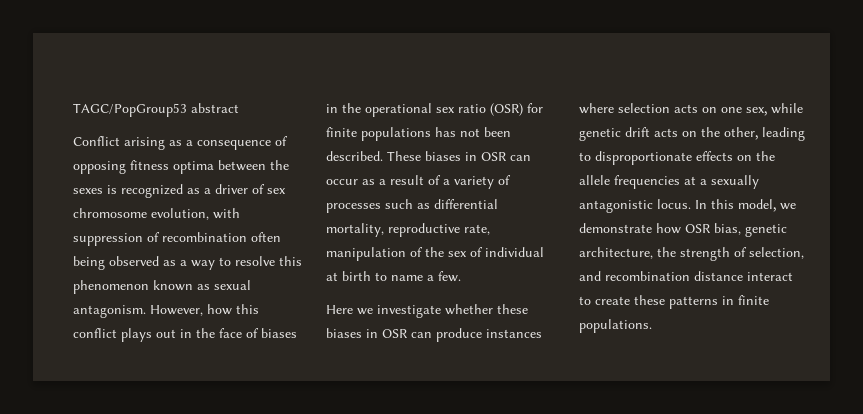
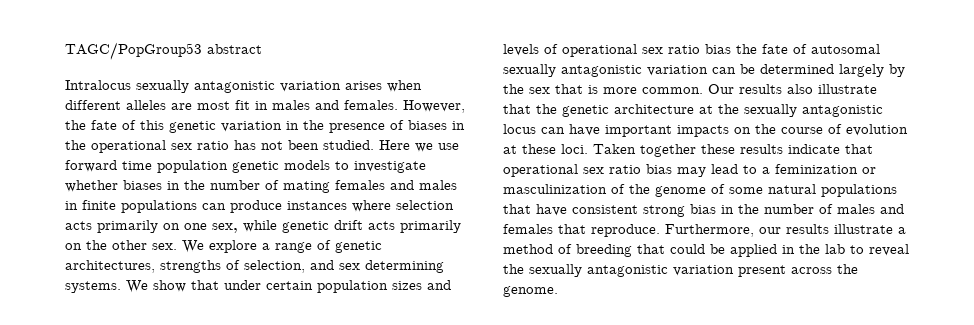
[73,136,288,150] [73,160,289,174] [73,184,286,198] [73,208,240,220] [73,232,281,246] [73,256,302,270] [73,280,251,294] [73,304,259,318] [73,328,242,342] Conflict arising as a consequence of opposing fitness optima between the sexes is recognized as a driver of sex chromosome evolution, with suppression of recombination often being observed as a way to resolve this phenomenon known as sexual antagonism. However, how this conflict plays out in the face -> [65,80,422,93] [65,100,465,113] [65,120,385,133] Intralocus sexually antagonistic variation arises when different alleles are most fit in males and females. However, the fate of this genetic variation in the presence
[490,103,543,116] [326,127,511,141] [326,151,531,161] [326,175,511,189] [326,199,498,213] [326,223,490,237] [326,247,544,261] [326,271,461,282] [326,304,528,318] [326,328,408,338] (OSR) for finite populations has not been described. These biases in OSR can occur as a result of a variety of processes such as differential mortality, reproductive rate, manipulation of the sex of individual at birth to name a few. // Here we investigate whether these biases in OSR -> [234,140,459,152] [65,160,426,173] [65,180,457,193] [65,200,197,213] has not been studied. Here we use forward time population genetic models to investigate whether biases in the number of mating females and males in finite populations
(698, 108) none -> [97,220,158,233] primarily
[682,127,805,141] [579,151,775,165] [579,175,759,189] [579,199,796,213] [579,223,787,237] [579,247,804,261] [579,271,793,281] [579,295,769,309] [579,319,652,333] on the other, leading to disproportionate effects on the allele frequencies at a sexually antagonistic locus. In this model, we demonstrate how OSR bias, genetic architecture, the strength of selection, and recombination distance interact to create these patterns in finite populations. -> [400,220,461,233] [65,240,382,253] [65,260,444,273] [65,280,451,293] [503,44,880,57] [503,64,905,77] [503,84,877,94] [503,104,883,117] [503,124,908,137] [503,144,873,157] [503,164,876,177] [503,184,897,197] [503,204,904,217] [503,224,906,237] [503,244,909,257] [503,264,858,277] [503,286,558,297] primarily on the other sex. We explore a range of genetic architectures, strengths of selection, and sex determining systems. We show that under certain population sizes and levels of operational sex ratio bias the fate of autosomal sexually antagonistic variation can be determined largely by the sex that is more common. Our results also illustrate that the genetic architecture at the sexually antagonistic locus can have important impacts on the course of evolution at these loci. Taken together these results indicate that operational sex ratio bias may lead to a feminization or masculinization of the genome of some natural populations that have consistent strong bias in the number of males and females that reproduce. Furthermore, our results illustrate a method of breeding that could be applied in the lab to reveal the sexually antagonistic variation present across the genome.

